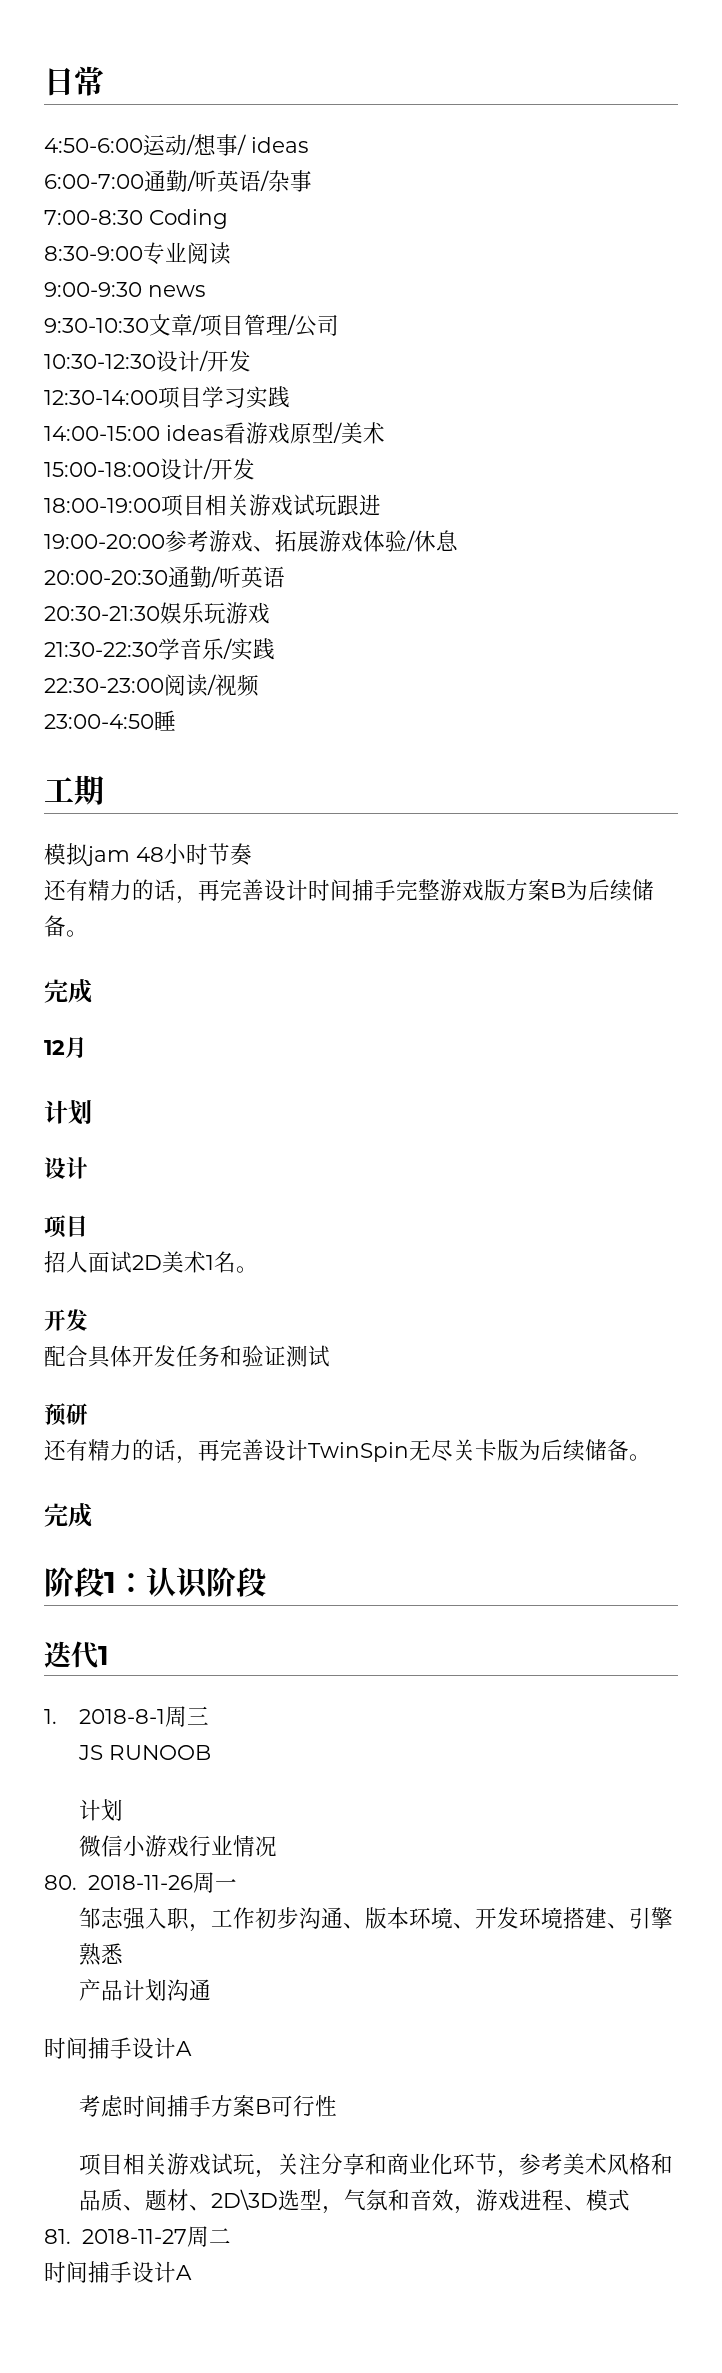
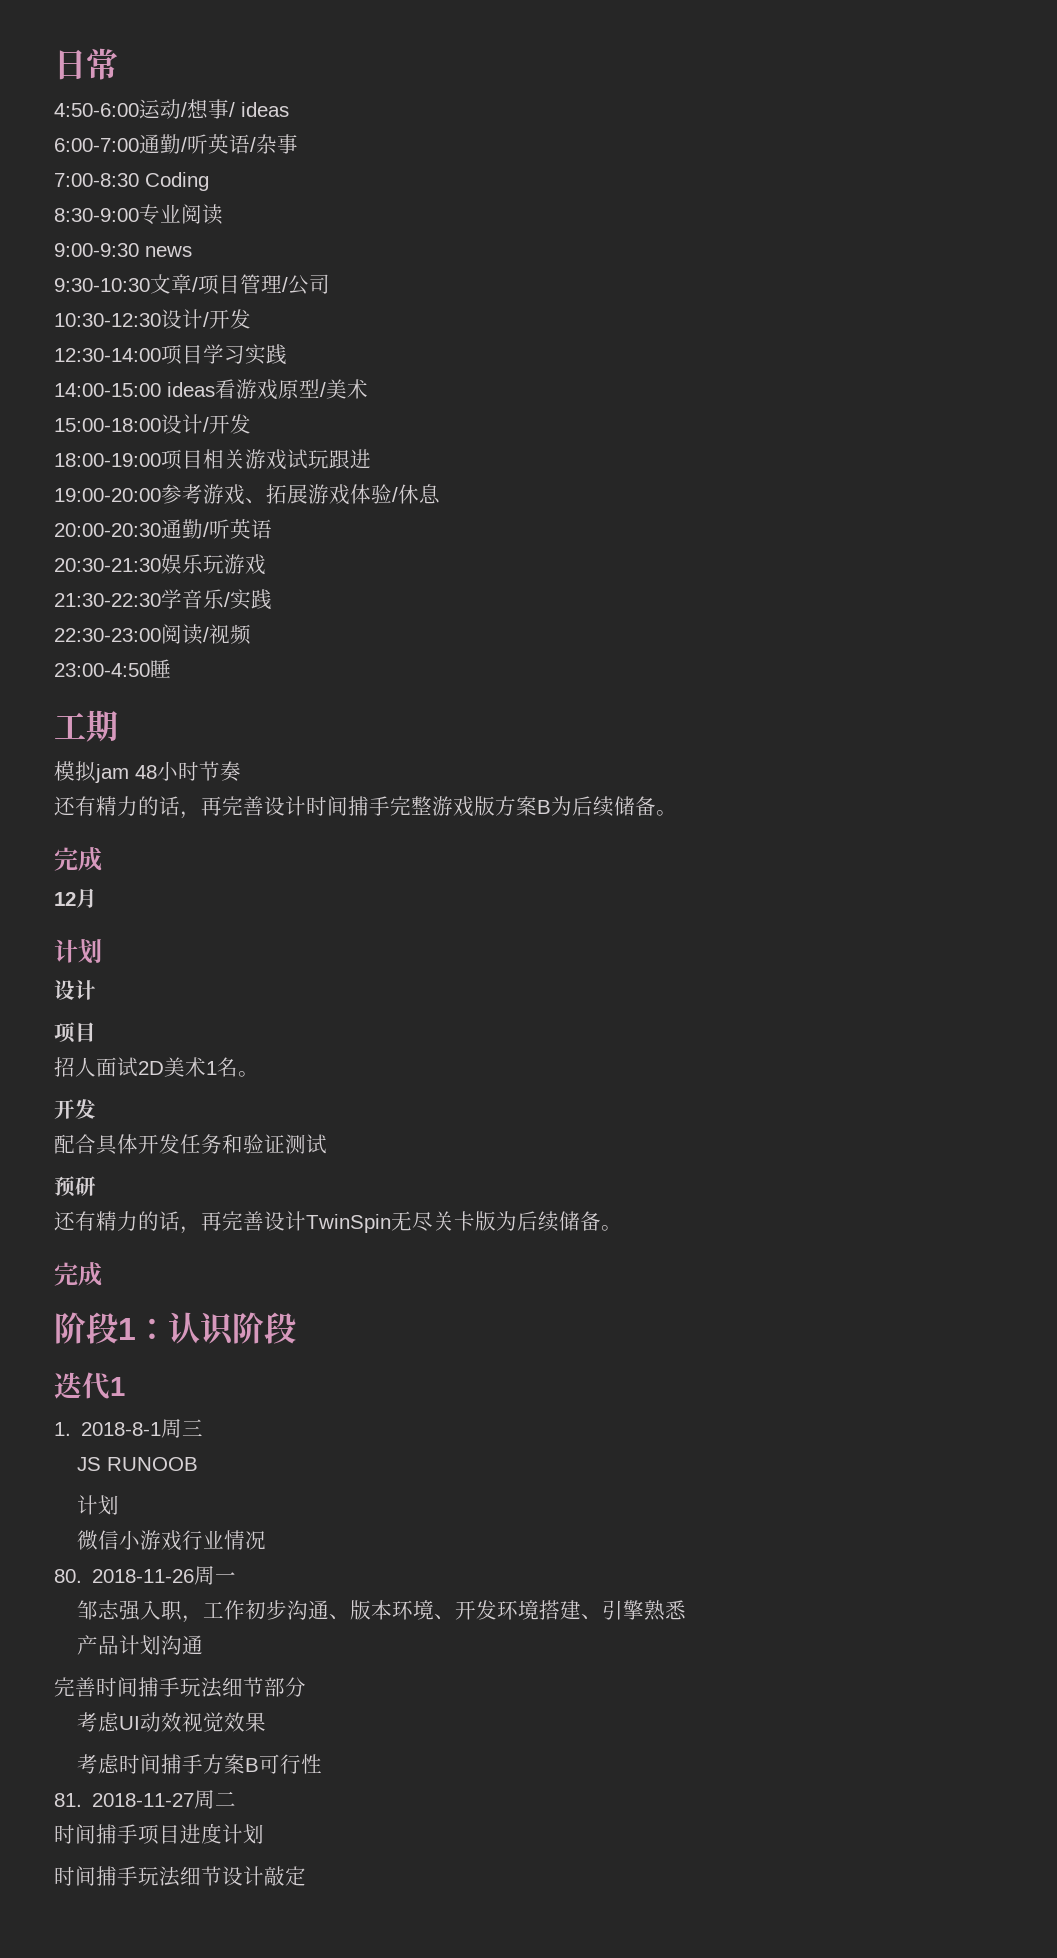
[44,2037,192,2059] 时间捕手设计A -> [54,1677,306,1698] [76,1712,266,1732] 完善时间捕手玩法细节部分 // 考虑UI动效视觉效果
[78,2153,673,2178] [78,2189,630,2214] // 项目相关游戏试玩，关注分享和商业化环节，参考美术风格和品质、题材、2D\3D选型，气氛和音效，游戏进程、模式 -> (322, 1764) none
[132,2261,192,2283] 设计A -> [138,1823,264,1845] [54,1866,306,1887] 项目进度计划 // 时间捕手玩法细节设计敲定

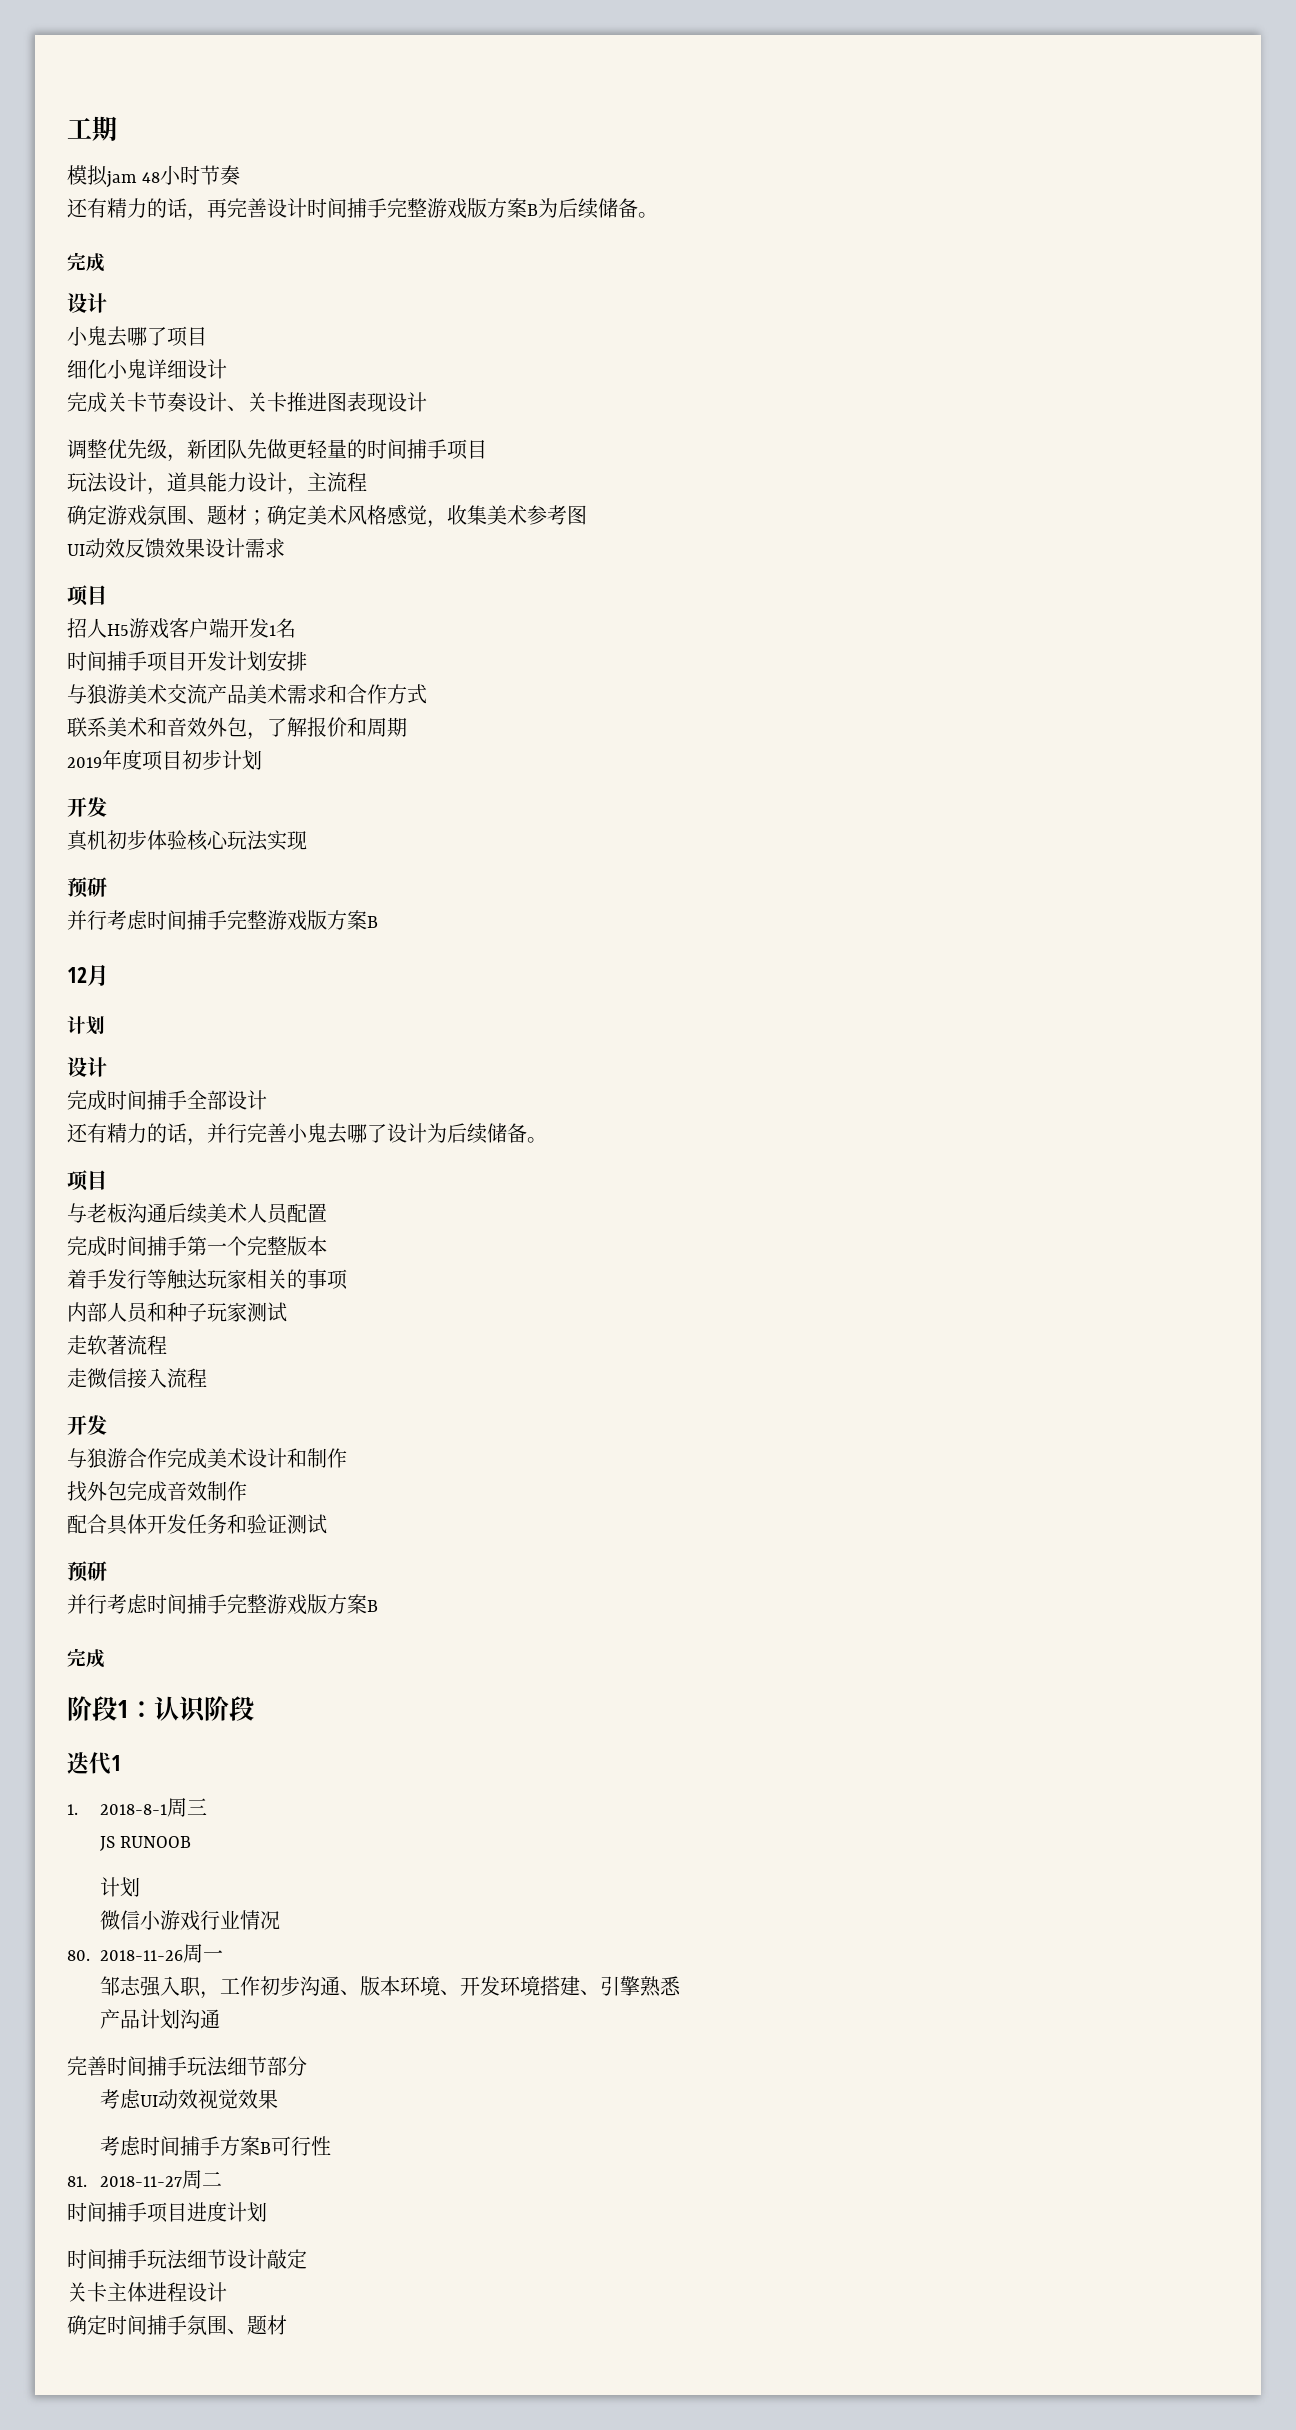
[54,48,118,80] [54,99,289,119] [54,134,298,154] [54,172,209,191] [54,204,223,225] [54,243,192,257] [54,274,330,295] [54,309,251,329] [54,344,287,365] [54,379,368,400] [54,414,251,434] [54,449,371,470] [54,484,440,505] [54,519,272,539] [54,554,266,575] [54,589,272,610] [54,624,251,645] [54,659,171,678] 日常 // 4:50-6:00运动/想事/ ideas // 6:00-7:00通勤/听英语/杂事 // 7:00-8:30 Coding // 8:30-9:00专业阅读 // 9:00-9:30 news // 9:30-10:30文章/项目管理/公司 // 10:30-12:30设计/开发 // 12:30-14:00项目学习实践 // 14:00-15:00 ideas看游戏原型/美术 // 15:00-18:00设计/开发 // 18:00-19:00项目相关游戏试玩跟进 // 19:00-20:00参考游戏、拓展游戏体验/休息 // 20:00-20:30通勤/听英语 // 20:30-21:30娱乐玩游戏 // 21:30-22:30学音乐/实践 // 22:30-23:00阅读/视频 // 23:00-4:50睡 // -> (67, 128) none
[54,888,97,908] [54,939,102,964] [54,980,96,1000] [54,1022,96,1043] [54,1057,259,1077] [54,1099,96,1119] 12月 // 计划 // 设计 // 项目 // 招人面试2D美术1名。 // 开发 -> [67,293,107,313] [67,326,207,347] [67,359,227,379] [67,392,427,413] [67,439,487,462] [67,472,367,495] [67,504,587,528] [67,538,285,559] [67,585,107,606] [67,618,296,639] [67,651,307,672] [67,684,427,704] [67,717,407,740] [67,749,262,771] [67,797,107,817] [67,830,307,851] [67,877,107,898] [67,910,378,931] [67,964,109,986] [67,1016,105,1035] [67,1057,107,1077] [67,1090,267,1111] [67,1123,547,1146] [67,1170,107,1191] [67,1203,327,1224] [67,1236,327,1257] [67,1269,348,1290] [67,1302,287,1323] [67,1335,167,1355] [67,1368,207,1389] [67,1415,107,1435] [67,1448,347,1469] [67,1481,247,1502] 设计 // 小鬼去哪了项目 // 细化小鬼详细设计 // 完成关卡节奏设计、关卡推进图表现设计 // 调整优先级，新团队先做更轻量的时间捕手项目 // 玩法设计，道具能力设计，主流程 // 确定游戏氛围、题材；确定美术风格感觉，收集美术参考图 // UI动效反馈效果设计需求 // 项目 // 招人H5游戏客户端开发1名 // 时间捕手项目开发计划安排 // 与狼游美术交流产品美术需求和合作方式 // 联系美术和音效外包，了解报价和周期 // 2019年度项目初步计划 // 开发 // 真机初步体验核心玩法实现 // 预研 // 并行考虑时间捕手完整游戏版方案B // 12月 // 计划 // 设计 // 完成时间捕手全部设计 // 还有精力的话，并行完善小鬼去哪了设计为后续储备。 // 项目 // 与老板沟通后续美术人员配置 // 完成时间捕手第一个完整版本 // 着手发行等触达玩家相关的事项 // 内部人员和种子玩家测试 // 走软著流程 // 走微信接入流程 // 开发 // 与狼游合作完成美术设计和制作 // 找外包完成音效制作
[54,1211,622,1234] 还有精力的话，再完善设计TwinSpin无尽关卡版为后续储备。 -> [67,1594,378,1615] 并行考虑时间捕手完整游戏版方案B
(306, 1876) none -> [67,2282,227,2302] [67,2315,287,2336] // 关卡主体进程设计 // 确定时间捕手氛围、题材

